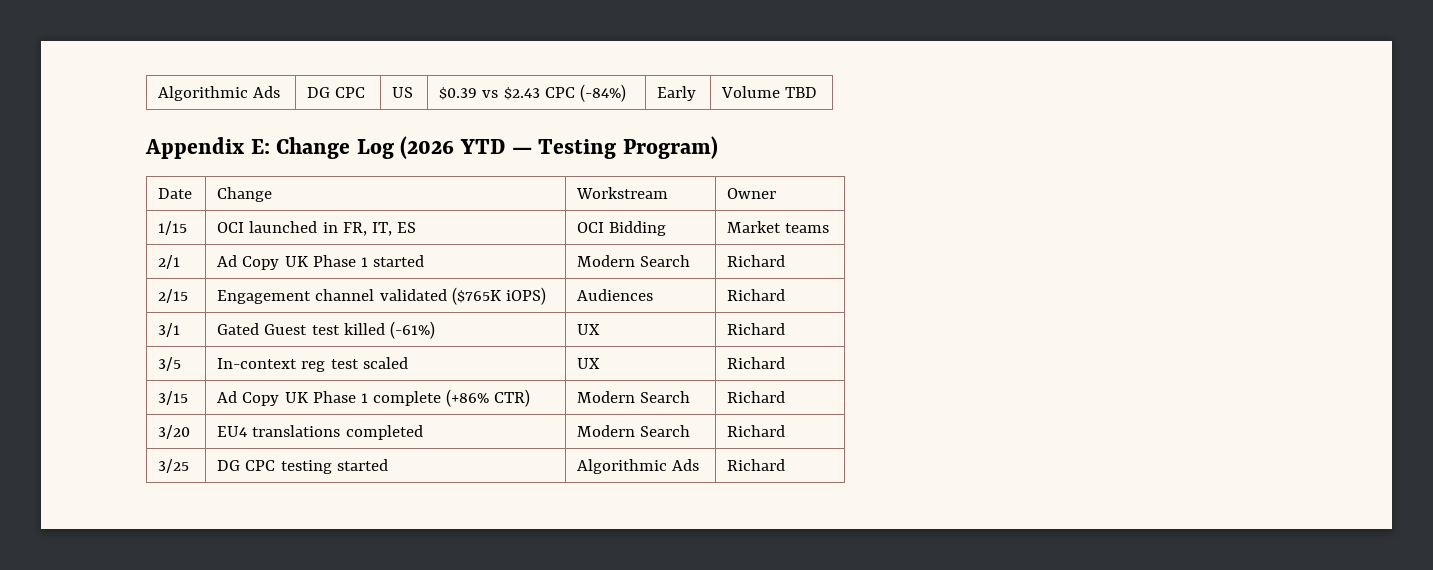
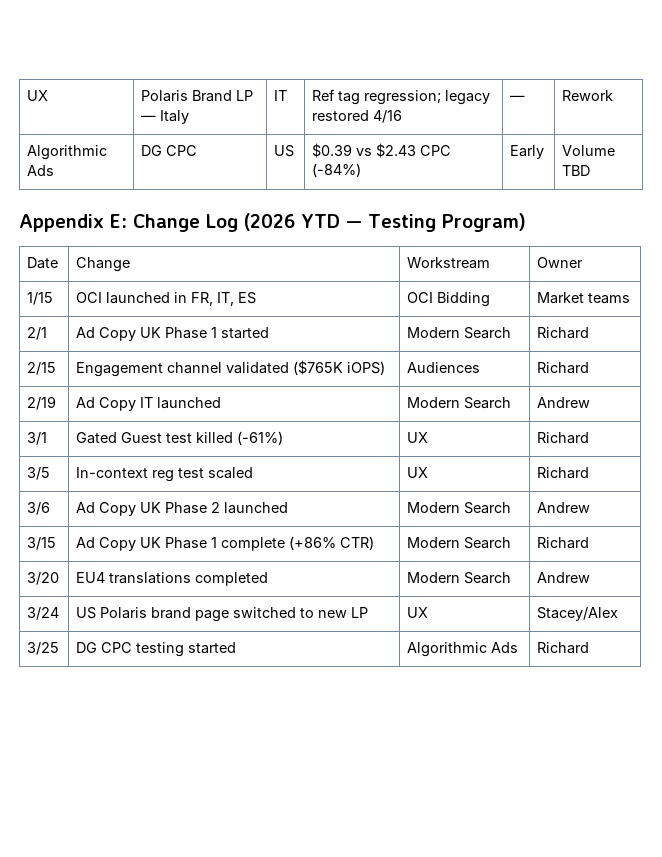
(158, 93) none -> [27,90,49,101] [141,90,254,102] [141,110,190,124] [274,90,288,101] [312,89,491,105] [312,110,403,123] [510,95,526,101] [562,90,614,101] UX | Polaris Brand LP — Italy | IT | Ref tag regression; legacy restored 4/16 | — | Rework //
(786, 295) none -> [27,396,57,410] [76,397,222,411] [407,397,512,409] [537,397,591,408] // 2/19 | Ad Copy IT launched | Modern Search | Andrew
(786, 363) none -> [27,502,51,515] [76,502,289,516] [407,502,512,514] [537,502,591,513] // 3/6 | Ad Copy UK Phase 2 launched | Modern Search | Andrew
[727,425,786,437] Richard -> [537,572,591,583] [27,607,60,620] [76,607,369,622] [407,607,429,618] [537,607,619,621] Andrew // 3/24 | US Polaris brand page switched to new LP | UX | Stacey/Alex

